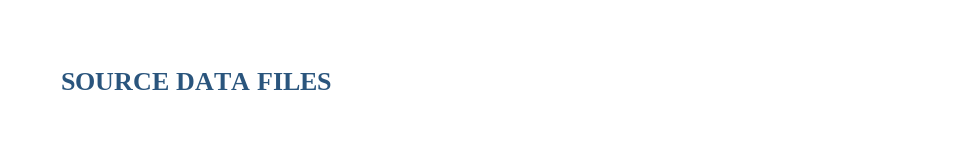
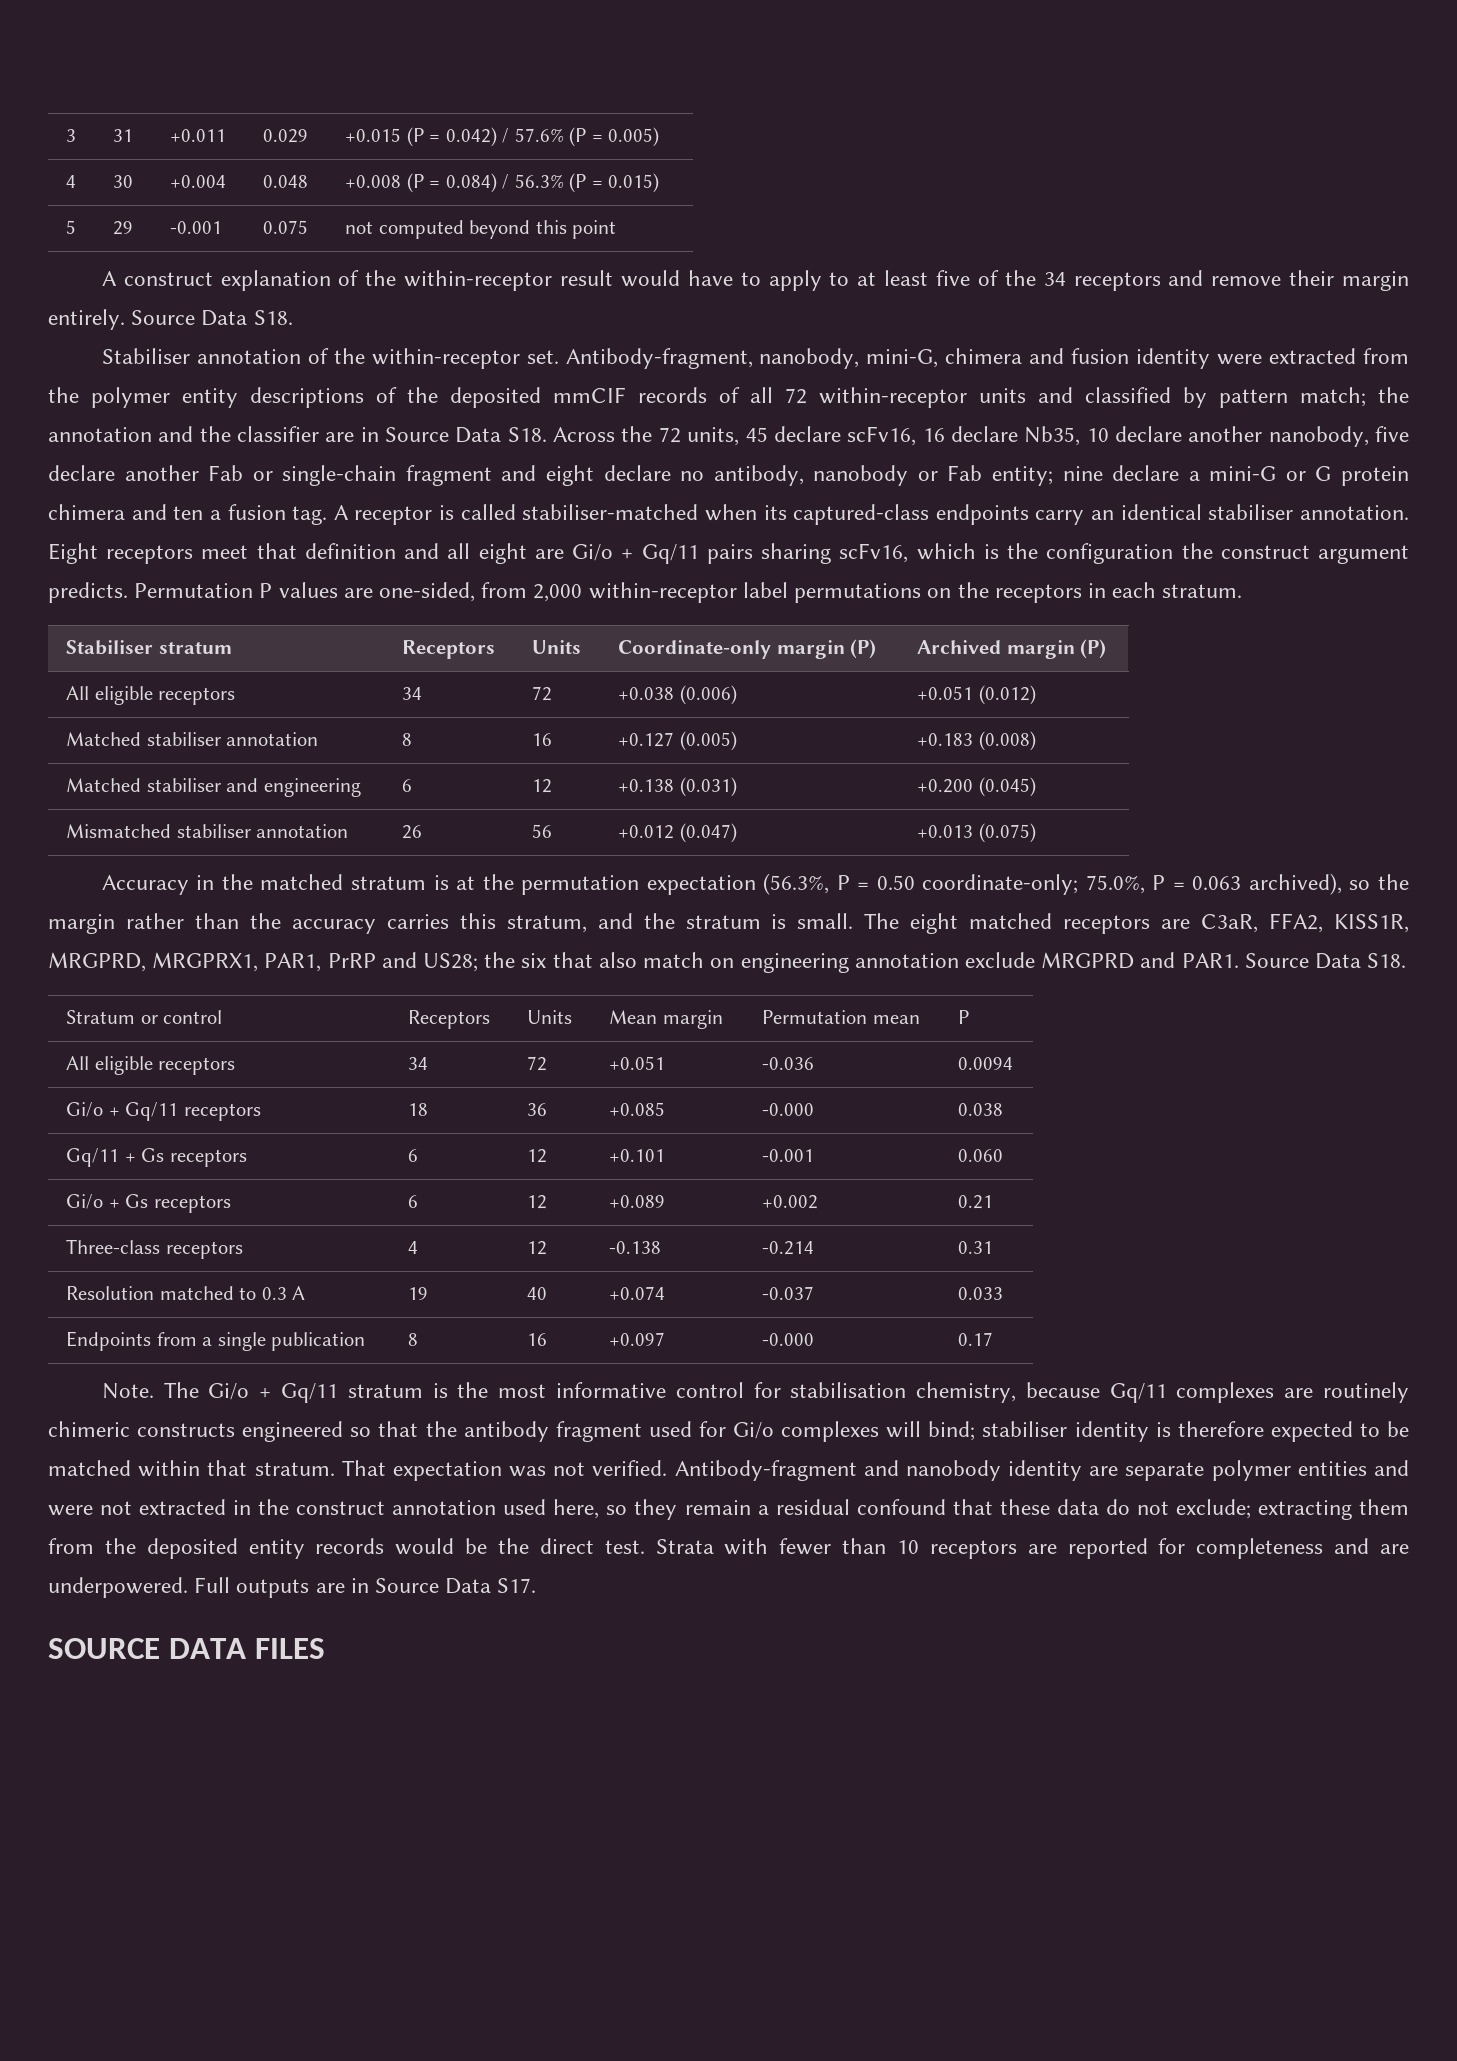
(61, 81) none -> [66,129,77,142] [113,129,134,142] [170,129,227,142] [263,129,309,143] [345,127,660,147] [66,175,77,188] [113,175,134,188] [170,175,227,188] [263,175,309,188] [345,173,660,193] [66,220,77,234] [113,221,134,235] [170,221,223,234] [263,220,309,234] [345,220,617,239] [101,270,1409,291] [48,309,293,330] [101,348,1409,369] [48,387,1409,408] [48,426,1409,447] [48,465,1410,486] [48,504,1409,525] [48,543,1409,564] [48,582,1243,603] [66,640,232,655] [402,640,496,659] [532,640,582,654] [618,639,877,659] [917,639,1107,659] [66,686,236,705] [402,687,423,700] [532,686,553,701] [618,685,737,705] [917,685,1036,705] [66,732,319,746] [402,733,413,746] [532,733,553,746] [618,731,737,751] [917,731,1036,751] [66,778,361,797] [402,779,413,792] [532,779,553,793] [618,777,737,797] [917,777,1036,797] [66,824,349,838] [402,825,423,839] [532,824,553,838] [618,823,737,843] [917,823,1036,843] [101,873,1410,895] [48,913,1410,934] [48,952,1407,973] [66,1010,223,1024] [408,1010,491,1029] [527,1010,573,1024] [609,1010,723,1029] [762,1010,920,1024] [958,1010,970,1024] [66,1056,236,1075] [408,1057,429,1070] [527,1056,548,1071] [609,1056,666,1070] [762,1057,815,1070] [958,1057,1014,1070] [66,1102,261,1121] [408,1103,429,1116] [527,1103,548,1116] [609,1102,666,1116] [762,1103,815,1116] [958,1103,1004,1116] [66,1148,247,1167] [408,1149,419,1162] [527,1149,548,1163] [609,1149,666,1162] [762,1149,815,1162] [958,1149,1004,1162] [66,1194,231,1213] [408,1195,419,1208] [527,1195,548,1209] [609,1195,666,1208] [762,1195,819,1209] [958,1195,994,1209] [66,1239,243,1259] [408,1241,419,1254] [527,1241,548,1255] [609,1241,662,1254] [762,1241,815,1255] [958,1241,994,1254] [66,1286,306,1300] [408,1287,429,1300] [527,1287,548,1300] [609,1286,666,1300] [762,1286,815,1300] [958,1287,1004,1300] [66,1331,366,1351] [408,1333,419,1346] [527,1333,548,1346] [609,1332,666,1346] [762,1333,815,1346] [958,1332,994,1346] [101,1382,1409,1403] [48,1421,1409,1442] [48,1460,1410,1481] [48,1499,1409,1520] [48,1538,1410,1559] [48,1577,537,1598] 3 | 31 | +0.011 | 0.029 | +0.015 (P = 0.042) / 57.6% (P = 0.005) // 4 | 30 | +0.004 | 0.048 | +0.008 (P = 0.084) / 56.3% (P = 0.015) // 5 | 29 | -0.001 | 0.075 | not computed beyond this point // A construct explanation of the within-receptor result would have to apply to at least five of the 34 receptors and remove their margin entirely. Source Data S18. // Stabiliser annotation of the within-receptor set. Antibody-fragment, nanobody, mini-G, chimera and fusion identity were extracted from the polymer entity descriptions of the deposited mmCIF records of all 72 within-receptor units and classified by pattern match; the annotation and the classifier are in Source Data S18. Across the 72 units, 45 declare scFv16, 16 declare Nb35, 10 declare another nanobody, five declare another Fab or single-chain fragment and eight declare no antibody, nanobody or Fab entity; nine declare a mini-G or G protein chimera and ten a fusion tag. A receptor is called stabiliser-matched when its captured-class endpoints carry an identical stabiliser annotation. Eight receptors meet that definition and all eight are Gi/o + Gq/11 pairs sharing scFv16, which is the configuration the construct argument predicts. Permutation P values are one-sided, from 2,000 within-receptor label permutations on the receptors in each stratum. // Stabiliser stratum | Receptors | Units | Coordinate-only margin (P) | Archived margin (P) // All eligible receptors | 34 | 72 | +0.038 (0.006) | +0.051 (0.012) // Matched stabiliser annotation | 8 | 16 | +0.127 (0.005) | +0.183 (0.008) // Matched stabiliser and engineering | 6 | 12 | +0.138 (0.031) | +0.200 (0.045) // Mismatched stabiliser annotation | 26 | 56 | +0.012 (0.047) | +0.013 (0.075) // Accuracy in the matched stratum is at the permutation expectation (56.3%, P = 0.50 coordinate-only; 75.0%, P = 0.063 archived), so the margin rather than the accuracy carries this stratum, and the stratum is small. The eight matched receptors are C3aR, FFA2, KISS1R, MRGPRD, MRGPRX1, PAR1, PrRP and US28; the six that also match on engineering annotation exclude MRGPRD and PAR1. Source Data S18. // Stratum or control | Receptors | Units | Mean margin | Permutation mean | P // All eligible receptors | 34 | 72 | +0.051 | -0.036 | 0.0094 // Gi/o + Gq/11 receptors | 18 | 36 | +0.085 | -0.000 | 0.038 // Gq/11 + Gs receptors | 6 | 12 | +0.101 | -0.001 | 0.060 // Gi/o + Gs receptors | 6 | 12 | +0.089 | +0.002 | 0.21 // Three-class receptors | 4 | 12 | -0.138 | -0.214 | 0.31 // Resolution matched to 0.3 A | 19 | 40 | +0.074 | -0.037 | 0.033 // Endpoints from a single publication | 8 | 16 | +0.097 | -0.000 | 0.17 // Note. The Gi/o + Gq/11 stratum is the most informative control for stabilisation chemistry, because Gq/11 complexes are routinely chimeric constructs engineered so that the antibody fragment used for Gi/o complexes will bind; stabiliser identity is therefore expected to be matched within that stratum. That expectation was not verified. Antibody-fragment and nanobody identity are separate polymer entities and were not extracted in the construct annotation used here, so they remain a residual confound that these data do not exclude; extracting them from the deposited entity records would be the direct test. Strata with fewer than 10 receptors are reported for completeness and are underpowered. Full outputs are in Source Data S17. //

